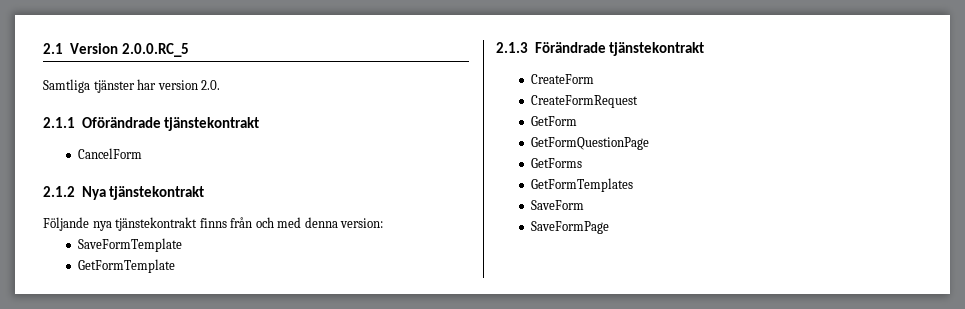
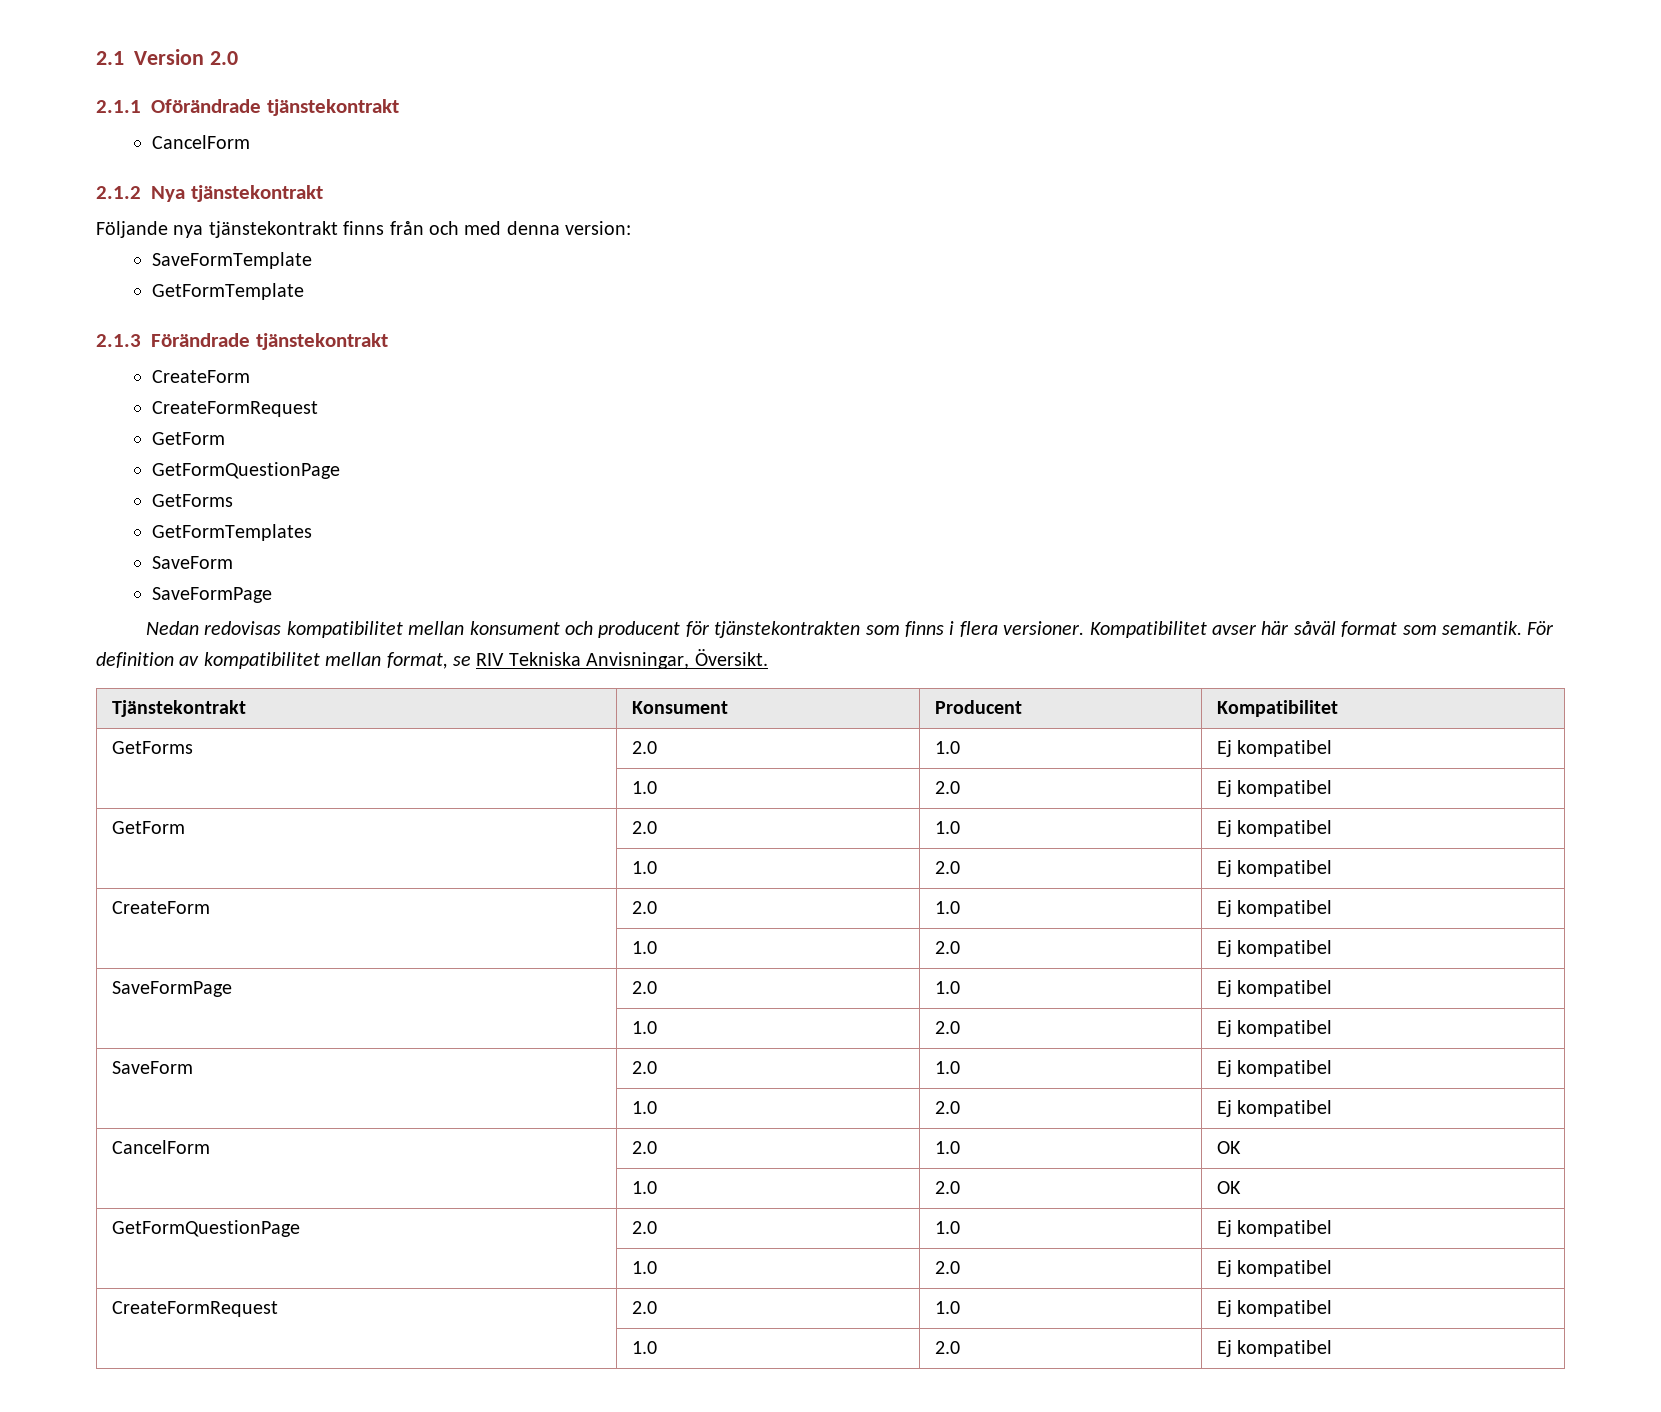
[121,43,189,57] [43,79,221,93] 2.0.0.RC_5 // Samtliga tjänster har version 2.0. -> [209,51,238,65] 2.0
(609, 227) none -> [145,621,1555,638] [96,649,768,669] [111,700,246,717] [631,701,728,714] [934,700,1022,714] [1216,700,1338,717] [111,741,193,754] [631,741,657,754] [934,741,960,754] [1216,740,1333,757] [631,781,657,794] [934,781,960,794] [1216,780,1333,797] [111,821,185,834] [631,821,657,834] [934,821,960,834] [1216,820,1333,837] [631,861,657,874] [934,861,960,874] [1216,860,1333,877] [111,901,210,914] [631,901,657,914] [934,901,960,914] [1216,900,1333,917] [631,941,657,954] [934,941,960,954] [1216,940,1333,957] [111,981,232,997] [631,981,657,994] [934,981,960,994] [1216,980,1333,997] [631,1021,657,1034] [934,1021,960,1034] [1216,1020,1333,1037] [111,1061,193,1074] [631,1061,657,1074] [934,1061,960,1074] [1216,1060,1333,1077] [631,1101,657,1114] [934,1101,960,1114] [1216,1100,1333,1117] [111,1140,210,1154] [631,1141,657,1154] [934,1141,960,1154] [1216,1141,1241,1154] [631,1181,657,1194] [934,1181,960,1194] [1216,1181,1241,1194] [111,1220,300,1237] [631,1221,657,1234] [934,1221,960,1234] [1216,1220,1333,1237] [631,1261,657,1274] [934,1261,960,1274] [1216,1260,1333,1277] [111,1301,278,1317] [631,1301,657,1314] [934,1301,960,1314] [1216,1300,1333,1317] [631,1341,657,1354] [934,1341,960,1354] [1216,1340,1333,1357] // Nedan redovisas kompatibilitet mellan konsument och producent för tjänstekontrakten som finns i flera versioner. Kompatibilitet avser här såväl format som semantik. För definition av kompatibilitet mellan format, se RIV Tekniska Anvisningar, Översikt. // Tjänstekontrakt | Konsument | Producent | Kompatibilitet // GetForms | 2.0 | 1.0 | Ej kompatibel // | 1.0 | 2.0 | Ej kompatibel // GetForm | 2.0 | 1.0 | Ej kompatibel // | 1.0 | 2.0 | Ej kompatibel // CreateForm | 2.0 | 1.0 | Ej kompatibel // | 1.0 | 2.0 | Ej kompatibel // SaveFormPage | 2.0 | 1.0 | Ej kompatibel // | 1.0 | 2.0 | Ej kompatibel // SaveForm | 2.0 | 1.0 | Ej kompatibel // | 1.0 | 2.0 | Ej kompatibel // CancelForm | 2.0 | 1.0 | OK // | 1.0 | 2.0 | OK // GetFormQuestionPage | 2.0 | 1.0 | Ej kompatibel // | 1.0 | 2.0 | Ej kompatibel // CreateFormRequest | 2.0 | 1.0 | Ej kompatibel // | 1.0 | 2.0 | Ej kompatibel

